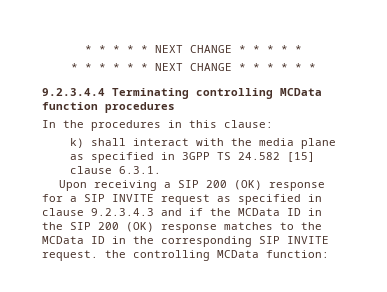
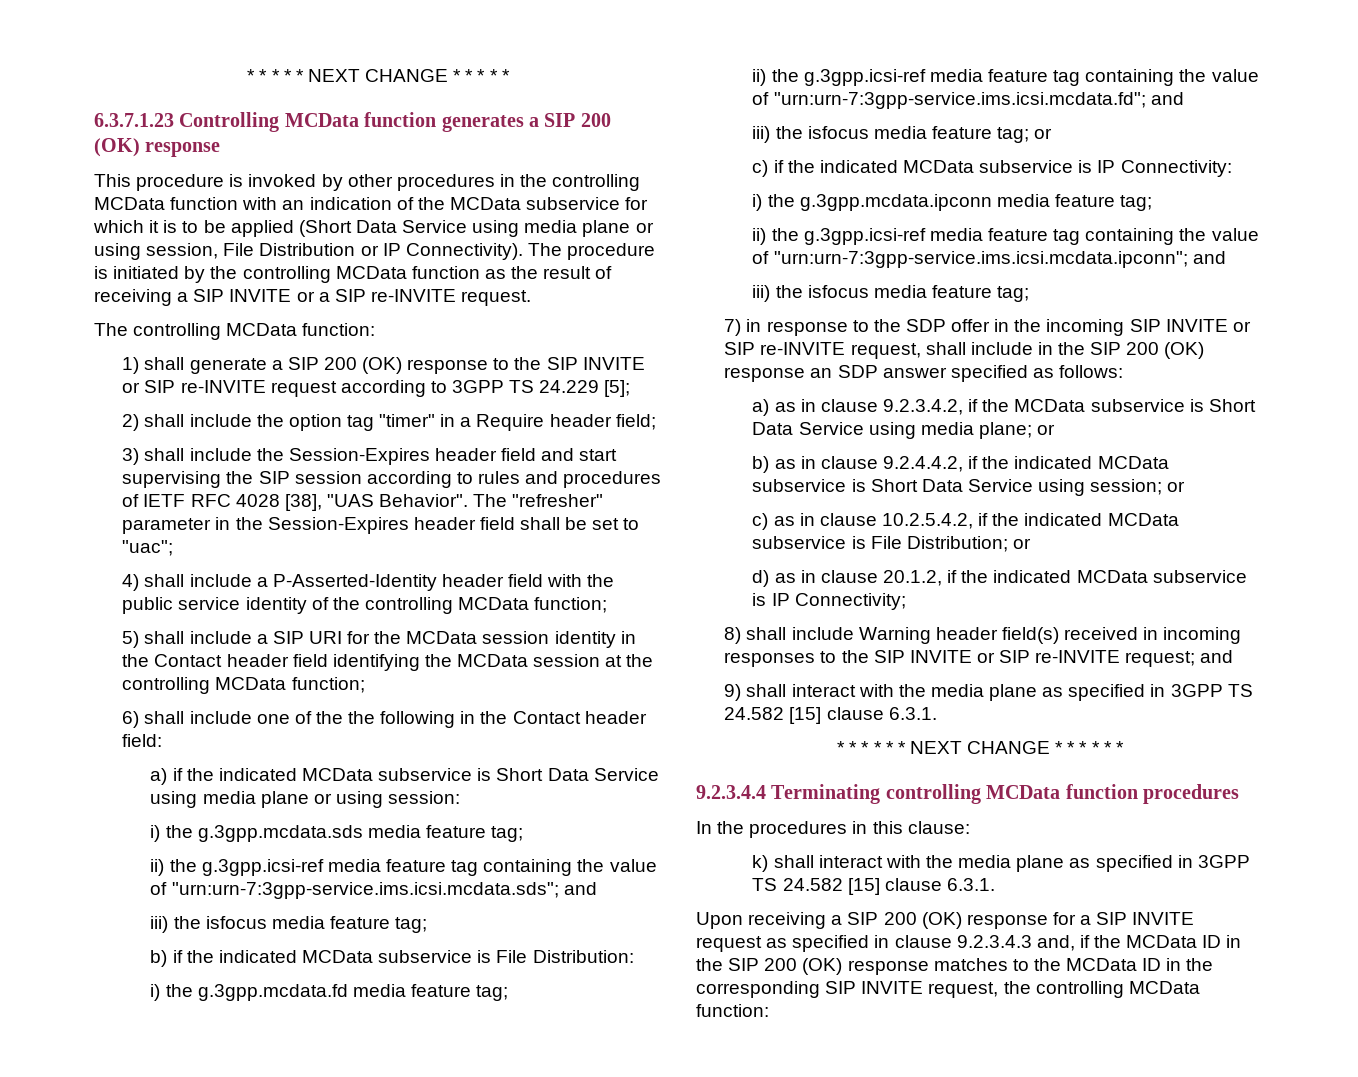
(302, 49) none -> [94,112,611,132] [94,138,221,157] [94,174,641,191] [94,197,649,210] [93,220,654,237] [94,243,656,260] [94,266,613,283] [94,289,532,306] [94,323,376,340] [122,357,645,374] [122,380,631,397] [122,414,656,431] [122,448,618,465] [122,471,662,488] [122,494,604,511] [122,517,640,534] [122,540,174,556] [122,574,615,591] [122,597,608,614] [122,631,636,648] [122,654,654,671] [122,677,365,694] [122,711,647,728] [122,734,163,747] [150,768,659,785] [150,791,461,808] [150,825,524,842] [150,859,657,876] [150,882,597,899] [150,916,428,933] [150,950,634,967] [150,984,509,1001] [752,69,1259,86] [752,92,1184,109] [752,126,1053,143] [752,160,1232,177] [752,194,1153,211] [752,228,1259,245] [752,251,1226,268] [752,285,1030,302] [724,319,1251,336] [724,342,1205,359] [724,365,1124,382] [752,399,1256,416] [752,422,1056,439] [752,456,1169,473] [752,479,1186,496] [752,513,1179,530] [752,536,1032,552] [752,570,1247,587] [752,593,906,610] [724,627,1242,644] [724,650,1234,667] [724,684,1253,701] [724,707,937,724] // 6.3.7.1.23 Controlling MCData function generates a SIP 200 (OK) response // This procedure is invoked by other procedures in the controlling MCData function with an indication of the MCData subservice for which it is to be applied (Short Data Service using media plane or using session, File Distribution or IP Connectivity). The procedure is initiated by the controlling MCData function as the result of receiving a SIP INVITE or a SIP re-INVITE request. // The controlling MCData function: // 1) shall generate a SIP 200 (OK) response to the SIP INVITE or SIP re-INVITE request according to 3GPP TS 24.229 [5]; // 2) shall include the option tag "timer" in a Require header field; // 3) shall include the Session-Expires header field and start supervising the SIP session according to rules and procedures of IETF RFC 4028 [38], "UAS Behavior". The "refresher" parameter in the Session-Expires header field shall be set to "uac"; // 4) shall include a P-Asserted-Identity header field with the public service identity of the controlling MCData function; // 5) shall include a SIP URI for the MCData session identity in the Contact header field identifying the MCData session at the controlling MCData function; // 6) shall include one of the the following in the Contact header field: // a) if the indicated MCData subservice is Short Data Service using media plane or using session: // i) the g.3gpp.mcdata.sds media feature tag; // ii) the g.3gpp.icsi-ref media feature tag containing the value of "urn:urn-7:3gpp-service.ims.icsi.mcdata.sds"; and // iii) the isfocus media feature tag; // b) if the indicated MCData subservice is File Distribution: // i) the g.3gpp.mcdata.fd media feature tag; // ii) the g.3gpp.icsi-ref media feature tag containing the value of "urn:urn-7:3gpp-service.ims.icsi.mcdata.fd"; and // iii) the isfocus media feature tag; or // c) if the indicated MCData subservice is IP Connectivity: // i) the g.3gpp.mcdata.ipconn media feature tag; // ii) the g.3gpp.icsi-ref media feature tag containing the value of "urn:urn-7:3gpp-service.ims.icsi.mcdata.ipconn"; and // iii) the isfocus media feature tag; // 7) in response to the SDP offer in the incoming SIP INVITE or SIP re-INVITE request, shall include in the SIP 200 (OK) response an SDP answer specified as follows: // a) as in clause 9.2.3.4.2, if the MCData subservice is Short Data Service using media plane; or // b) as in clause 9.2.4.4.2, if the indicated MCData subservice is Short Data Service using session; or // c) as in clause 10.2.5.4.2, if the indicated MCData subservice is File Distribution; or // d) as in clause 20.1.2, if the indicated MCData subservice is IP Connectivity; // 8) shall include Warning header field(s) received in incoming responses to the SIP INVITE or SIP re-INVITE request; and // 9) shall interact with the media plane as specified in 3GPP TS 24.582 [15] clause 6.3.1.
[161,208,182,216] and -> [1036,935,1075,951] and,
[42,250,98,261] request. -> [928,982,999,998] request,

